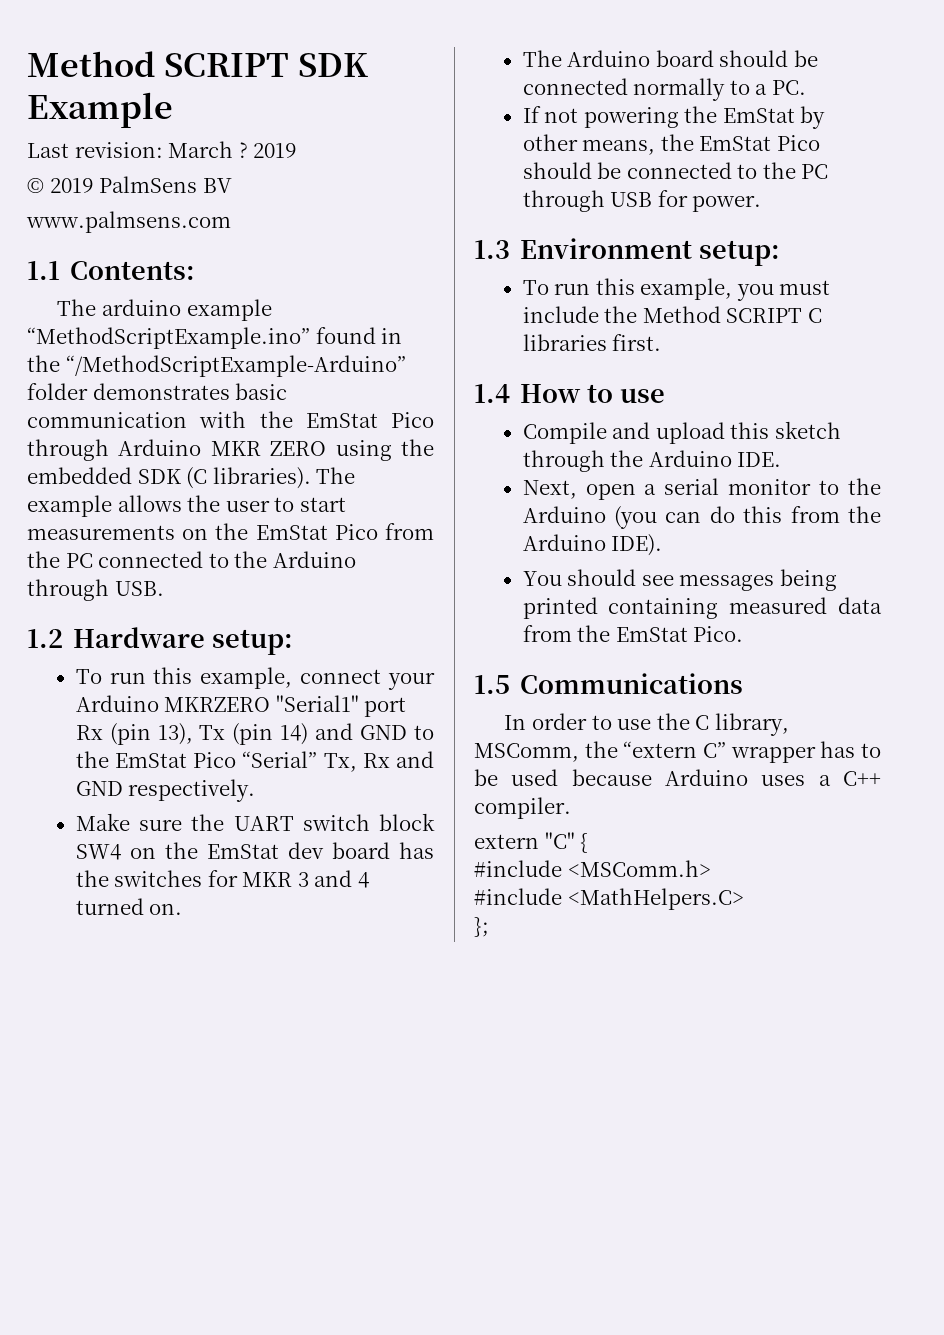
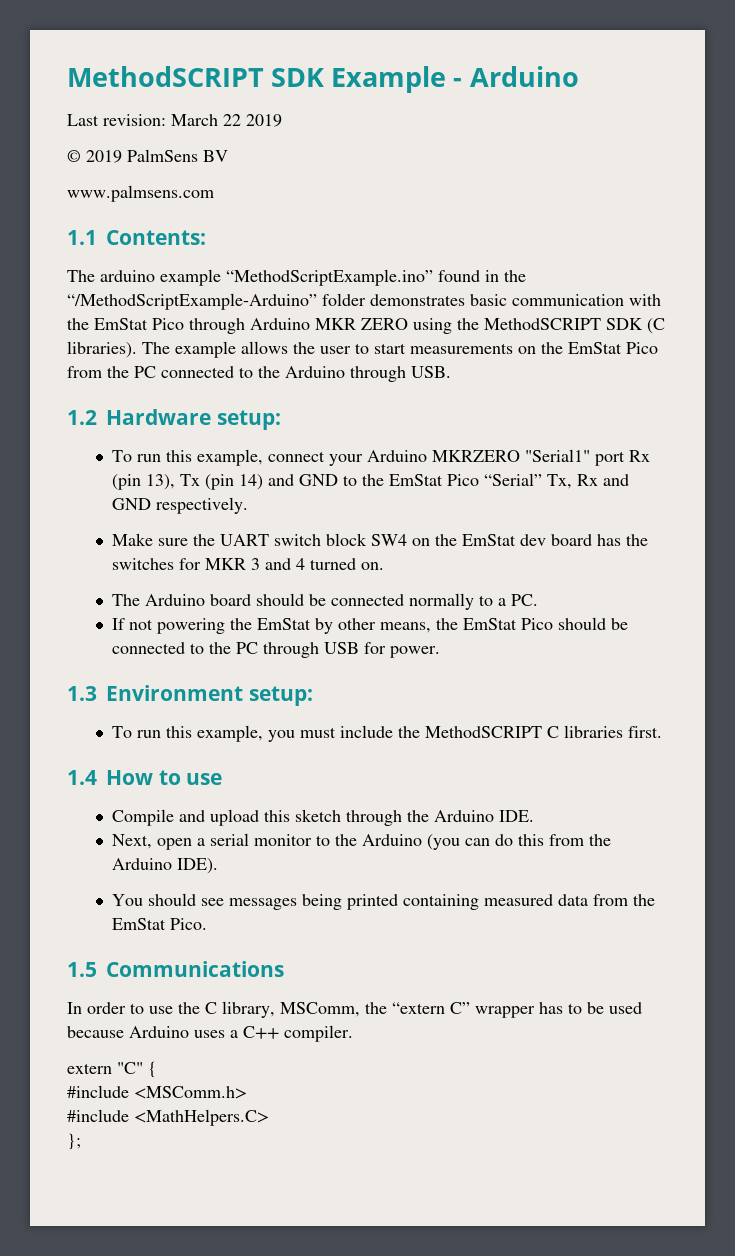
[27,51,289,77] Method SCRIPT -> [67,66,264,87] MethodSCRIPT
(173, 110) none -> [453,66,579,87] - Arduino
[238,142,248,158] ? -> [223,114,241,126] 22
[27,467,132,484] embedded -> [484,318,601,330] MethodSCRIPT
[642,306,803,323] Method SCRIPT -> [425,726,543,738] MethodSCRIPT

